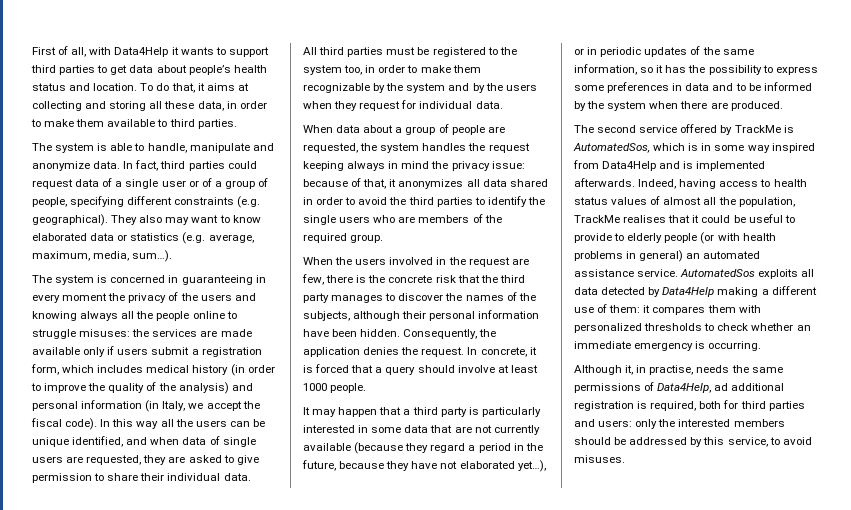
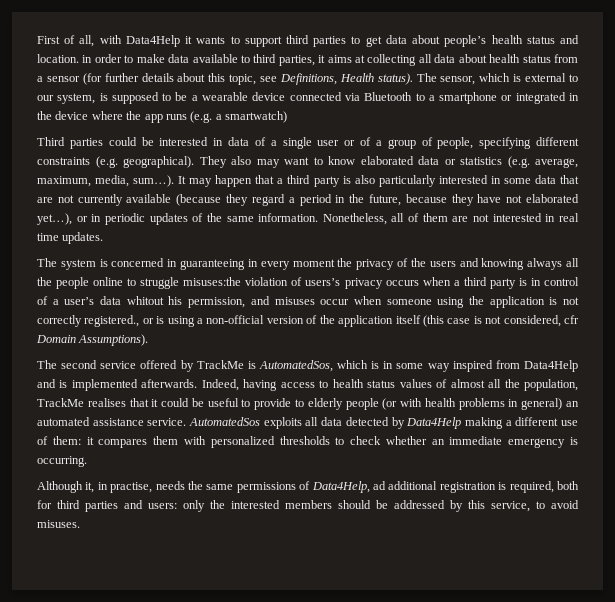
[140,83,249,93] [32,101,267,111] [31,119,237,129] [32,143,274,153] [32,160,257,171] [32,179,73,189] To do that, it aims at collecting and storing all these data, in order to make them available to third parties. // The system is able to handle, manipulate and anonymize data. In fact, third parties could request -> [82,54,579,66] [37,73,578,85] [37,92,579,104] [37,111,287,123] [37,137,224,149] in order to make data available to third parties, it aims at collecting all data about health status from a sensor (for further details about this topic, see Definitions, Health status). The sensor, which is external to our system, is supposed to be a wearable device connected via Bluetooth to a smartphone or integrated in the device where the app runs (e.g. a smartwatch) // Third parties could be interested in
[32,275,266,285] [32,292,256,303] [32,311,237,321] [32,329,252,339] [32,346,262,357] [31,364,275,376] [31,382,253,394] [32,400,260,412] [31,418,265,430] [32,436,256,447] [32,455,259,465] [32,473,251,483] [303,47,517,57] [303,65,481,75] [303,83,537,93] [303,100,503,111] [303,124,505,135] [303,143,530,153] [303,161,525,171] [303,178,548,189] [303,196,545,207] [303,214,502,225] [303,233,384,243] [303,257,529,267] [302,274,525,285] [303,292,536,303] [303,310,540,321] [303,329,497,339] [303,347,537,357] [303,364,538,375] [303,383,367,393] // The system is concerned in guaranteeing in every moment the privacy of the users and knowing always all the people online to struggle misuses: the services are made available only if users submit a registration form, which includes medical history (in order to improve the quality of the analysis) and personal information (in Italy, we accept the fiscal code). In this way all the users can be unique identified, and when data of single users are requested, they are asked to give permission to share their individual data. // All third parties must be registered to the system too, in order to make them recognizable by the system and by the users when they request for individual data. // When data about a group of people are requested, the system handles the request keeping always in mind the privacy issue: because of that, it anonymizes all data shared in order to avoid the third parties to identify the single users who are members of the required group. // When the users involved in the request are few, there is the concrete risk that the third party manages to discover the names of the subjects, although their personal information have been hidden. Consequently, the application denies the request. In concrete, it is forced that a query should involve at least 1000 people. // -> (175, 181) none
(479, 411) none -> [354,175,375,184] also
[574,64,818,75] [574,82,812,93] [574,101,783,111] information, so it has the possibility to express some preferences in data and to be informed by the system when there are produced. -> [258,213,579,225] [37,232,104,244] [37,258,579,270] [37,277,579,289] [37,296,579,308] [37,315,580,327] [36,334,149,346] information. Nonetheless, all of them are not interested in real time updates. // The system is concerned in guaranteeing in every moment the privacy of the users and knowing always all the people online to struggle misuses:the violation of users’s privacy occurs when a third party is in control of a user’s data whitout his permission, and misuses occur when someone using the application is not correctly registered., or is using a non-official version of the application itself (this case is not considered, cfr Domain Assumptions).

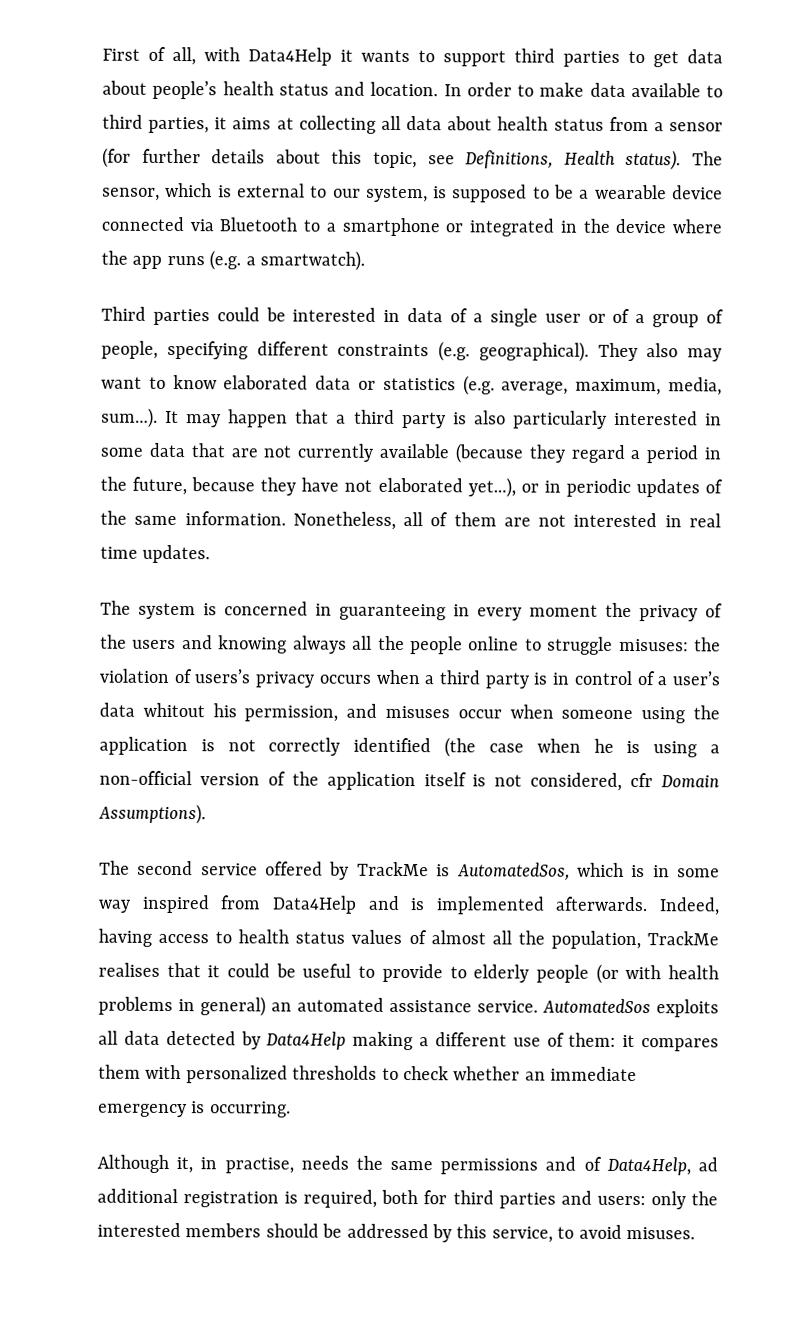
[82,55,93,63] in -> [443,84,462,97] In
[225,111,287,123] smartwatch) -> [260,250,365,271] smartwatch).
[183,277,242,286] misuses:the -> [618,637,721,652] misuses: the
[84,315,154,327] registered., or -> [353,737,614,758] identified (the case when he
[422,315,471,327] (this case -> (467, 779) none
(296, 487) none -> [545,1156,577,1171] and

